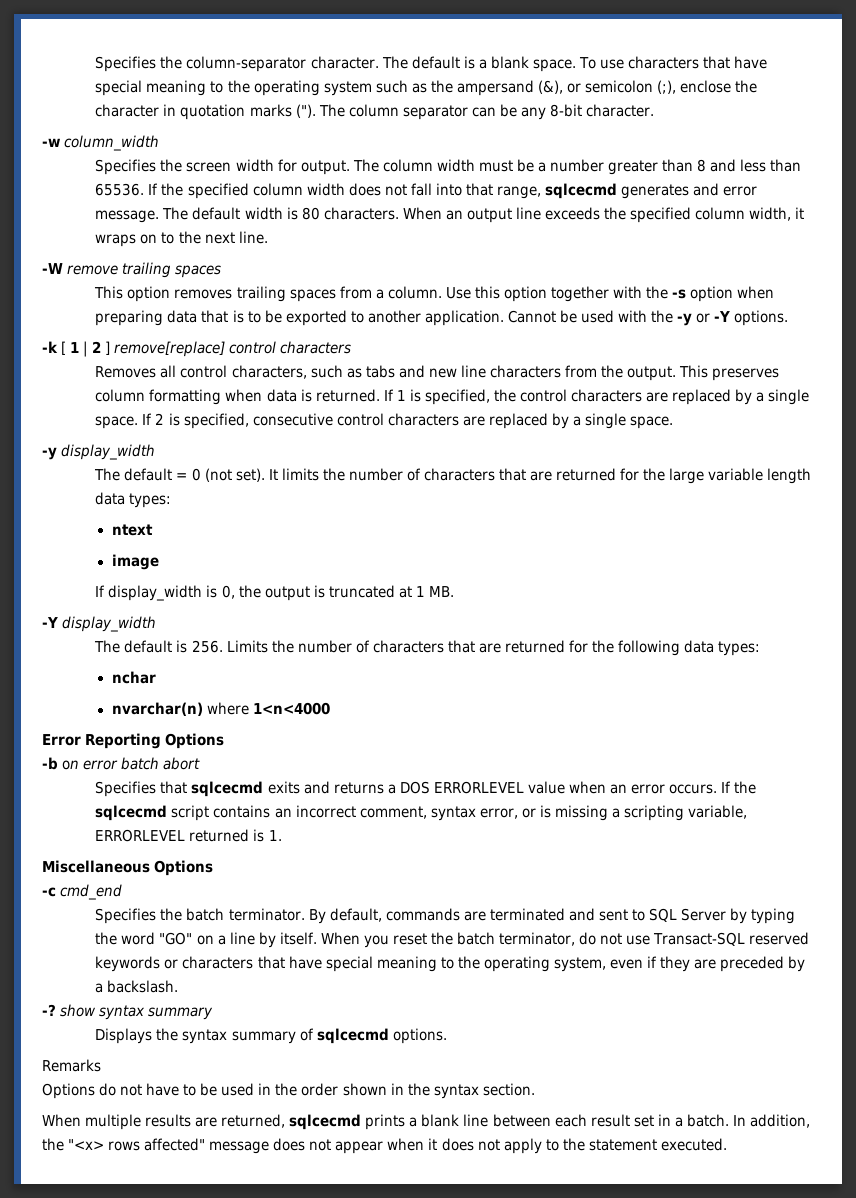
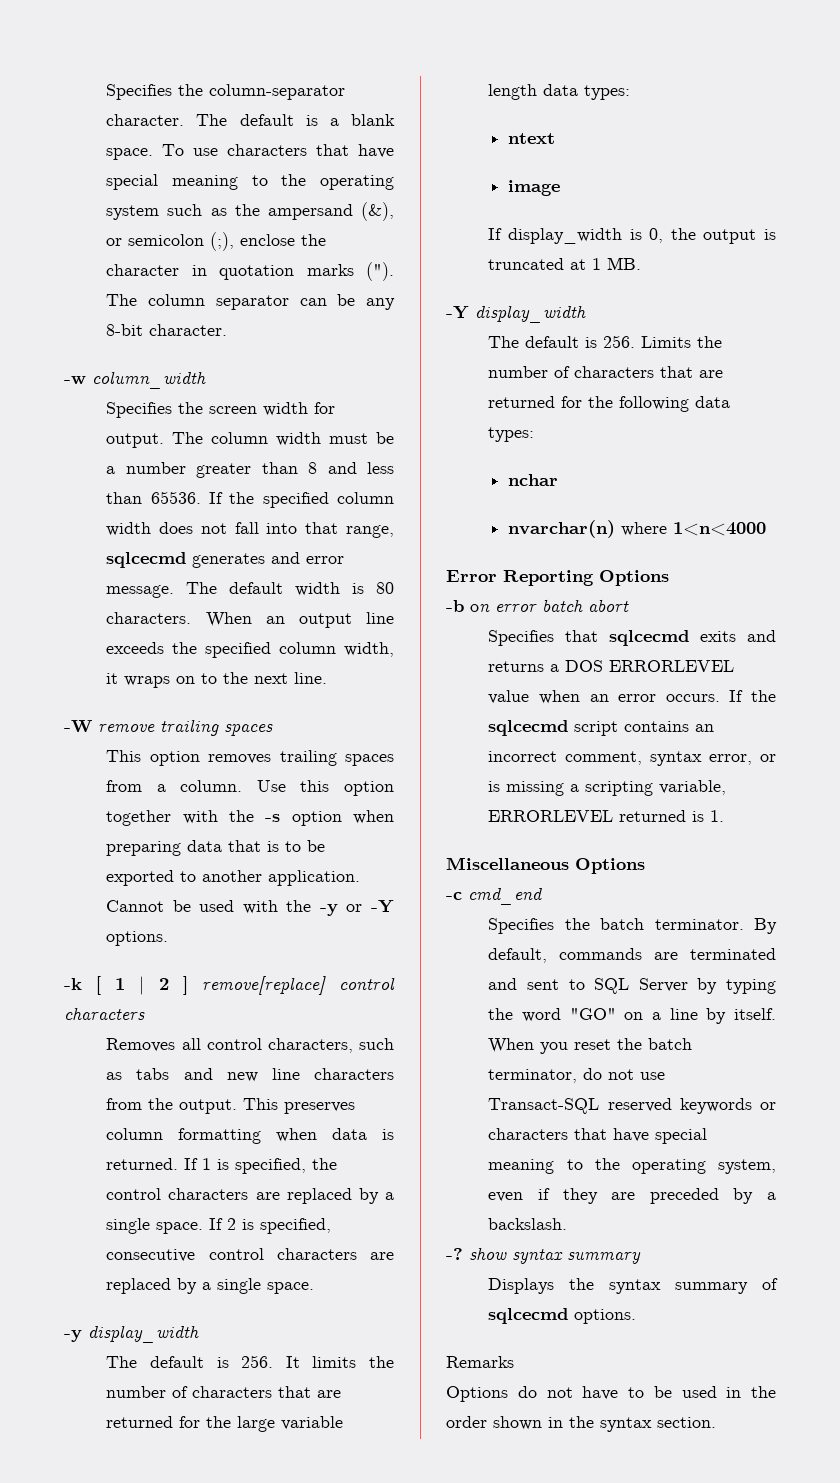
[176,468,265,482] = 0 (not set). -> [216,1355,274,1368] is 256.
[42,1114,810,1130] [42,1138,727,1154] // When multiple results are returned, sqlcecmd prints a blank line between each result set in a batch. In addition, the "<x> rows affected" message does not appear when it does not apply to the statement executed. -> (716, 1422) none

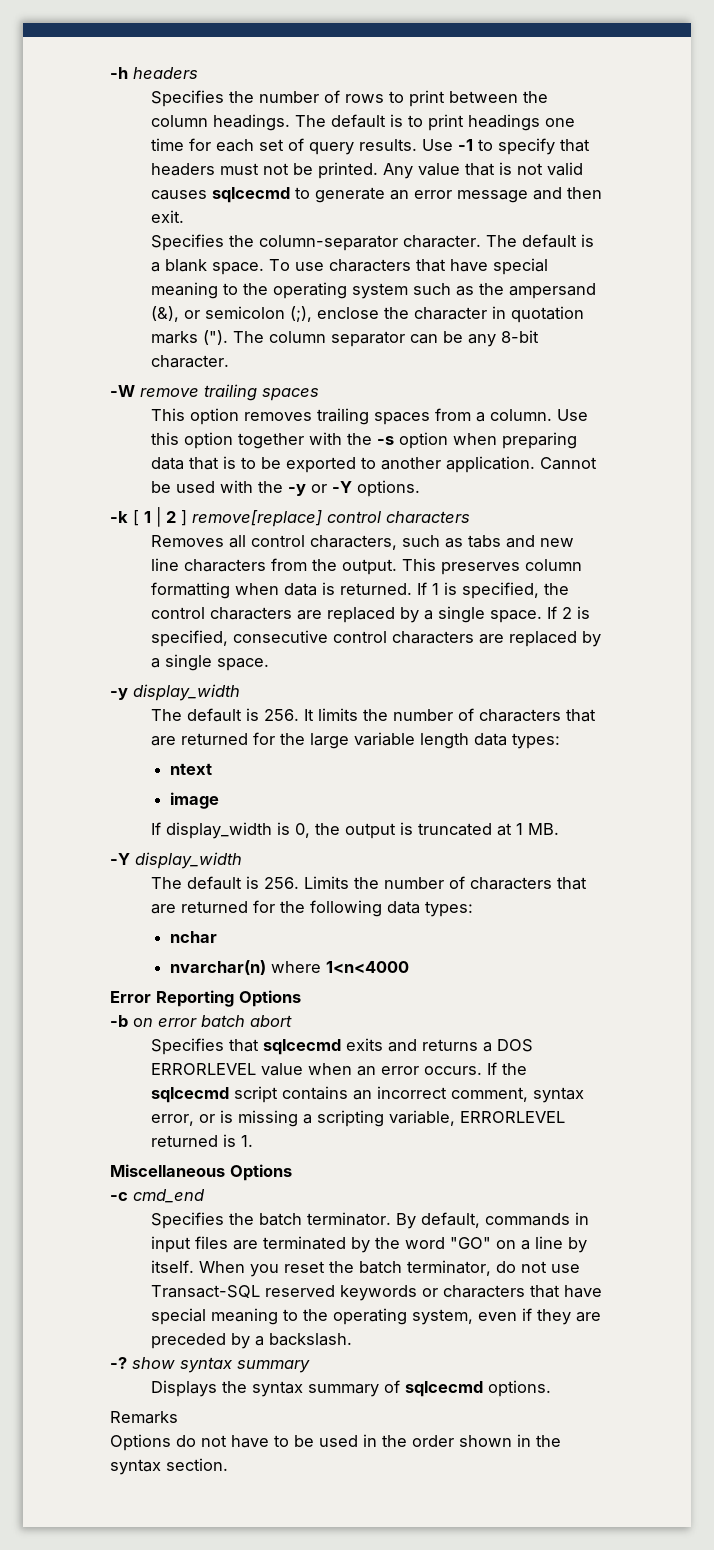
(106, 92) none -> [110,67,198,79] [151,90,549,107] [151,114,576,131] [151,138,591,155] [151,162,584,179] [151,187,603,203] [151,210,185,223] -h headers // Specifies the number of rows to print between the column headings. The default is to print headings one time for each set of query results. Use -1 to specify that headers must not be printed. Any value that is not valid causes sqlcecmd to generate an error message and then exit. //
[64,371,206,389] [106,402,336,418] [106,432,394,448] [106,462,394,478] [106,491,394,508] [106,522,394,538] [106,552,345,568] [106,582,394,598] [106,612,394,628] [106,642,394,658] [106,672,328,688] // -w column_width // Specifies the screen width for output. The column width must be a number greater than 8 and less than 65536. If the specified column width does not fall into that range, sqlcecmd generates and error message. The default width is 80 characters. When an output line exceeds the specified column width, it wraps on to the next line. -> (230, 361) none
[654,948,776,960] [488,978,776,994] are terminated and sent to SQL Server by typing -> [575,1212,590,1225] [151,1236,371,1253] in input files are terminated by

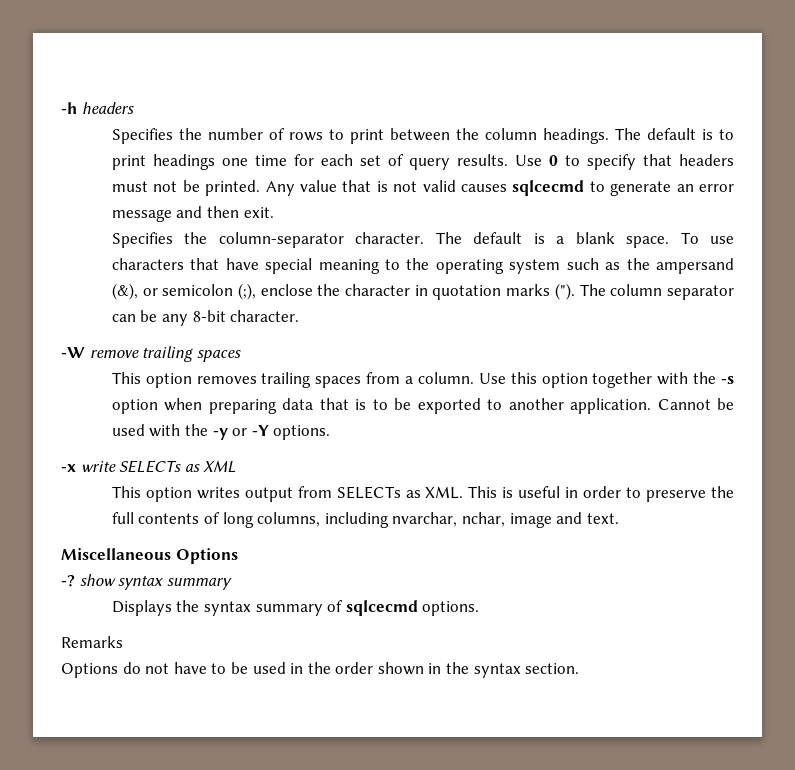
[458,139,474,151] -1 -> [548,155,558,166] 0
[110,507,470,527] [151,535,575,550] [151,558,583,575] [151,582,570,599] [151,606,591,623] [151,630,602,647] [151,654,270,671] [110,684,240,701] [151,708,597,722] [151,732,561,749] [169,763,212,775] [169,792,219,809] [151,822,560,839] [110,852,242,869] [151,876,588,890] [151,900,474,917] [169,931,217,943] [169,960,409,975] [110,990,301,1007] [110,1015,292,1027] [151,1038,534,1055] [151,1062,528,1076] [151,1086,585,1103] [151,1110,566,1127] [151,1134,254,1147] [110,1164,292,1181] [110,1189,205,1203] [151,1212,590,1229] [151,1236,588,1253] [151,1260,581,1277] [151,1285,603,1301] [151,1308,602,1325] [151,1333,353,1349] -k [ 1 | 2 ] remove[replace] control characters // Removes all control characters, such as tabs and new line characters from the output. This preserves column formatting when data is returned. If 1 is specified, the control characters are replaced by a single space. If 2 is specified, consecutive control characters are replaced by a single space. // -y display_width // The default is 256. It limits the number of characters that are returned for the large variable length data types: // ntext // image // If display_width is 0, the output is truncated at 1 MB. // -Y display_width // The default is 256. Limits the number of characters that are returned for the following data types: // nchar // nvarchar(n) where 1<n<4000 // Error Reporting Options // -b on error batch abort // Specifies that sqlcecmd exits and returns a DOS ERRORLEVEL value when an error occurs. If the sqlcecmd script contains an incorrect comment, syntax error, or is missing a scripting variable, ERRORLEVEL returned is 1. // Miscellaneous Options // -c cmd_end // Specifies the batch terminator. By default, commands in input files are terminated by the word "GO" on a line by itself. When you reset the batch terminator, do not use Transact-SQL reserved keywords or characters that have special meaning to the operating system, even if they are preceded by a backslash. -> [61,460,237,473] [111,486,735,502] [111,512,619,528] [61,548,238,564] -x write SELECTs as XML // This option writes output from SELECTs as XML. This is useful in order to preserve the full contents of long columns, including nvarchar, nchar, image and text. // Miscellaneous Options

